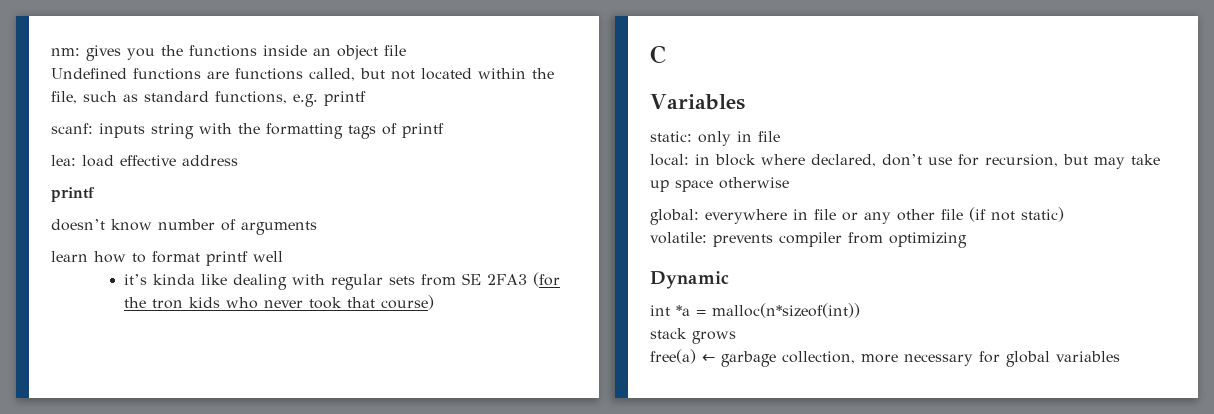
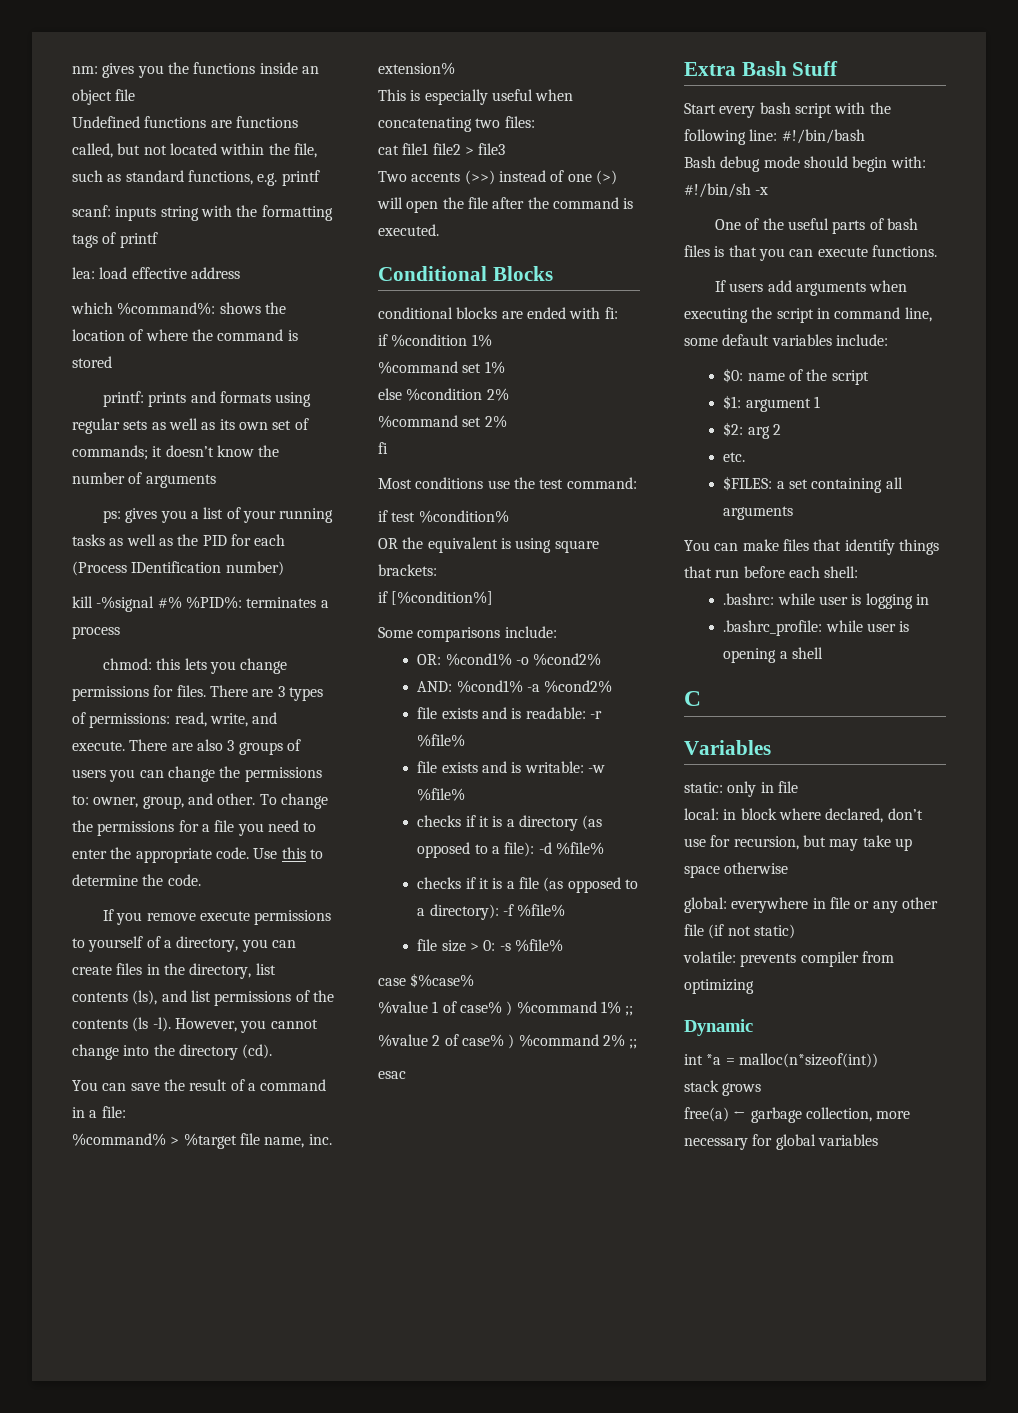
[51,187,95,202] printf // -> [71,302,286,315] [72,329,298,341] [72,356,112,368] [102,391,312,407] [72,418,309,434] [72,445,163,460] which %command%: shows the location of where the command is stored // printf: prints and formats using regular sets as well as its own set of commands; it
(152, 225) none -> [258,445,280,457] the
[51,251,283,266] [124,272,561,290] [124,295,435,310] learn how to format printf well // it’s kinda like dealing with regular sets from SE 2FA3 (for the tron kids who never took that course) -> [102,507,334,523] [72,534,286,546] [72,561,284,576] [72,596,329,612] [72,626,120,639] [102,658,288,674] [72,685,323,701] [72,712,278,728] [72,739,301,755] [72,766,322,782] [72,793,328,809] [72,820,317,836] [72,847,323,863] [72,874,201,886] [102,909,332,925] [72,936,296,952] [72,963,276,979] [72,990,334,1006] [72,1017,318,1033] [72,1044,273,1060] [72,1079,327,1091] [72,1106,126,1118] [72,1133,332,1149] [378,62,455,75] [378,89,574,105] [378,116,535,132] [378,143,506,155] [378,170,617,185] [377,197,634,213] [378,224,439,236] [378,266,553,281] [378,307,618,319] [378,334,492,347] [378,361,505,374] [378,388,509,401] [378,415,507,428] [378,442,388,454] [378,477,637,489] [378,510,509,523] [378,537,599,553] [378,564,437,576] [378,591,494,605] [378,626,557,642] [417,653,602,666] [417,680,613,693] [417,707,603,719] [417,734,466,747] [417,761,606,773] [417,788,466,801] [417,815,603,831] [417,842,605,858] [417,877,638,893] [417,904,566,920] [417,939,564,952] [378,973,475,988] [378,1001,634,1016] [378,1034,638,1049] [378,1071,406,1079] [684,61,839,76] [684,102,891,118] [684,129,865,145] [684,156,926,172] [684,183,769,198] [714,218,918,234] [684,245,937,261] [714,280,908,296] [684,307,932,323] [684,334,888,346] [723,368,869,385] [723,395,821,412] [723,422,782,439] [723,452,746,462] [723,476,903,493] [723,506,794,520] [684,539,939,555] [684,566,859,578] [723,593,930,609] [723,620,910,636] [723,647,824,663] ps: gives you a list of your running tasks as well as the PID for each (Process IDentification number) // kill -%signal #% %PID%: terminates a process // chmod: this lets you change permissions for files. There are 3 types of permissions: read, write, and execute. There are also 3 groups of users you can change the permissions to: owner, group, and other. To change the permissions for a file you need to enter the appropriate code. Use this to determine the code. // If you remove execute permissions to yourself of a directory, you can create files in the directory, list contents (ls), and list permissions of the contents (ls -l). However, you cannot change into the directory (cd). // You can save the result of a command in a file: // %command% > %target file name, inc. extension% // This is especially useful when concatenating two files: // cat file1 file2 > file3 // Two accents (>>) instead of one (>) will open the file after the command is executed. // Conditional Blocks // conditional blocks are ended with fi: // if %condition 1% // %command set 1% // else %condition 2% // %command set 2% // fi // Most conditions use the test command: // if test %condition% // OR the equivalent is using square brackets: // if [%condition%] // Some comparisons include: // OR: %cond1% -o %cond2% // AND: %cond1% -a %cond2% // file exists and is readable: -r %file% // file exists and is writable: -w %file% // checks if it is a directory (as opposed to a file): -d %file% // checks if it is a file (as opposed to a directory): -f %file% // file size > 0: -s %file% // case $%case% // %value 1 of case% ) %command 1% ;; // %value 2 of case% ) %command 2% ;; // esac // Extra Bash Stuff // Start every bash script with the following line: #!/bin/bash // Bash debug mode should begin with: #!/bin/sh -x // One of the useful parts of bash files is that you can execute functions. // If users add arguments when executing the script in command line, some default variables include: // $0: name of the script // $1: argument 1 // $2: arg 2 // etc. // $FILES: a set containing all arguments // You can make files that identify things that run before each shell: // .bashrc: while user is logging in // .bashrc_profile: while user is opening a shell

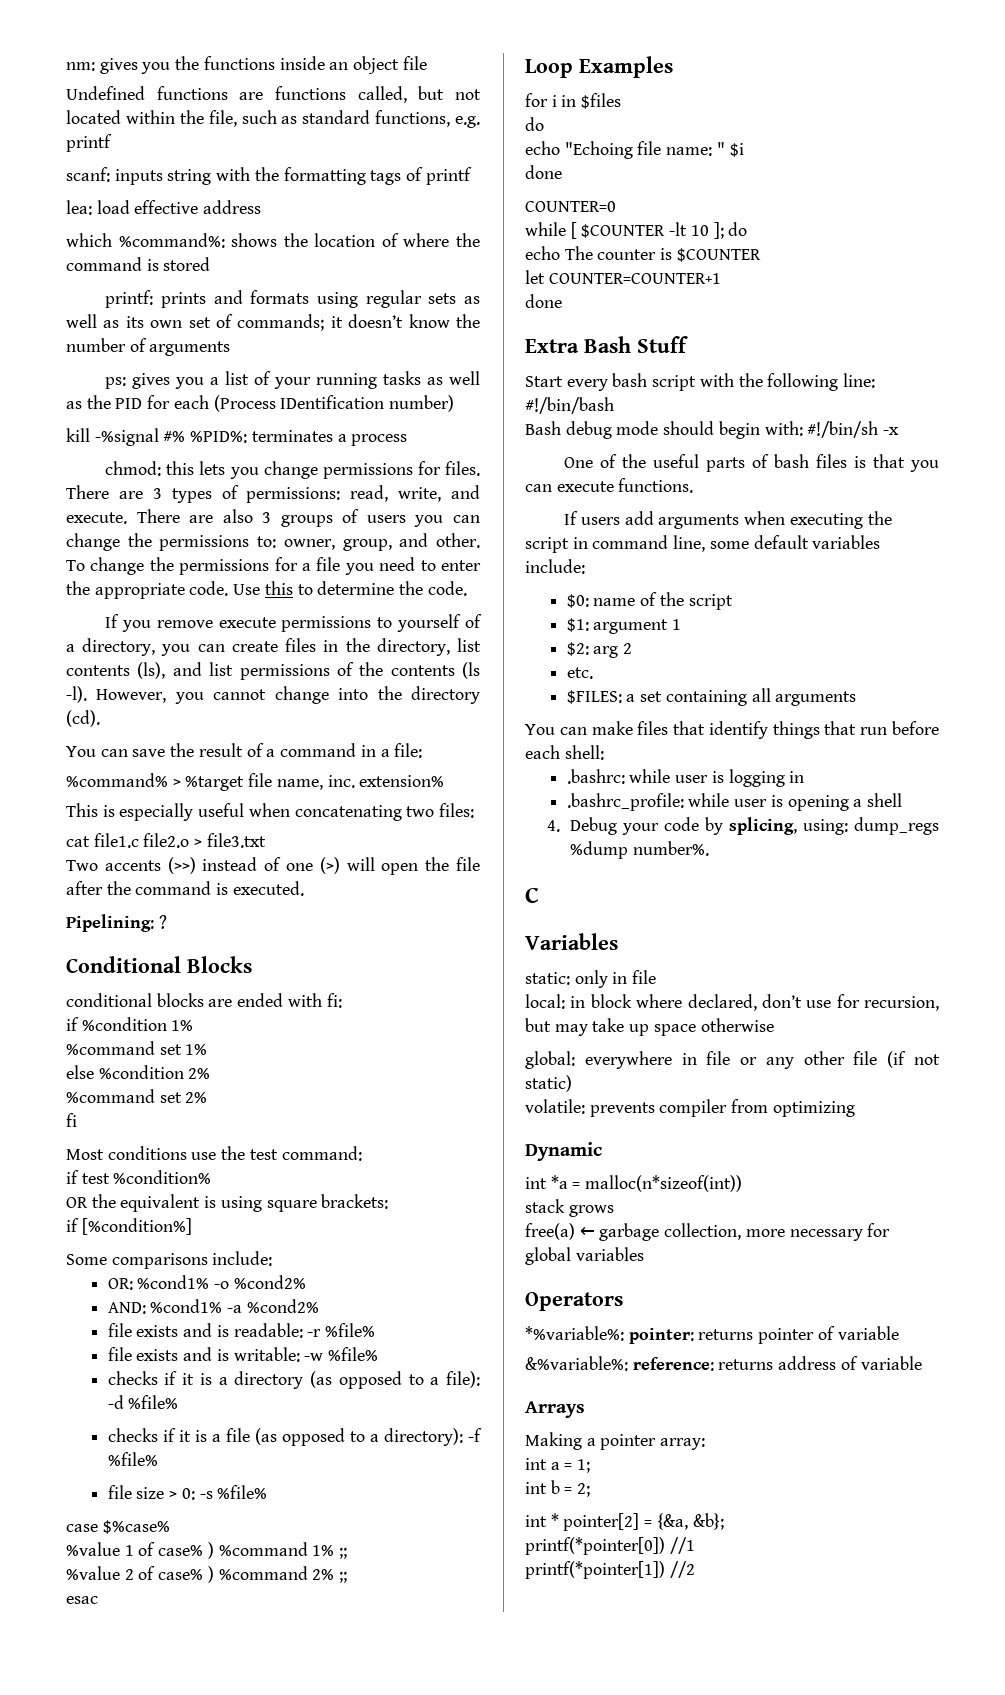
[402,143,506,155] file1 file2 > file3 -> [93,833,266,848] file1.c file2.o > file3.txt
(439, 230) none -> [66,914,167,932] // Pipelining: ?
(406, 1075) none -> [525,56,673,78] [525,93,622,109] [525,117,544,131] [525,141,744,159] [525,165,562,179] [525,201,616,212] [525,222,748,239] [525,246,761,262] [525,270,721,284] [525,294,562,308] // Loop Examples // for i in $files // do // echo "Echoing file name: " $i // done // COUNTER=0 // while [ $COUNTER -lt 10 ]; do // echo The counter is $COUNTER // let COUNTER=COUNTER+1 // done
(824, 653) none -> [547,817,939,835] [569,841,709,859] // 4. Debug your code by splicing, using: dump_regs %dump number%.
(878, 1140) none -> [525,1292,623,1311] [525,1326,899,1344] [525,1356,922,1371] [525,1401,585,1418] [525,1432,706,1450] [525,1458,591,1473] [525,1480,591,1497] [525,1513,724,1531] [525,1537,695,1555] [525,1561,695,1579] // Operators // *%variable%: pointer: returns pointer of variable // &%variable%: reference: returns address of variable // Arrays // Making a pointer array: // int a = 1; // int b = 2; // int * pointer[2] = {&a, &b}; // printf(*pointer[0]) //1 // printf(*pointer[1]) //2

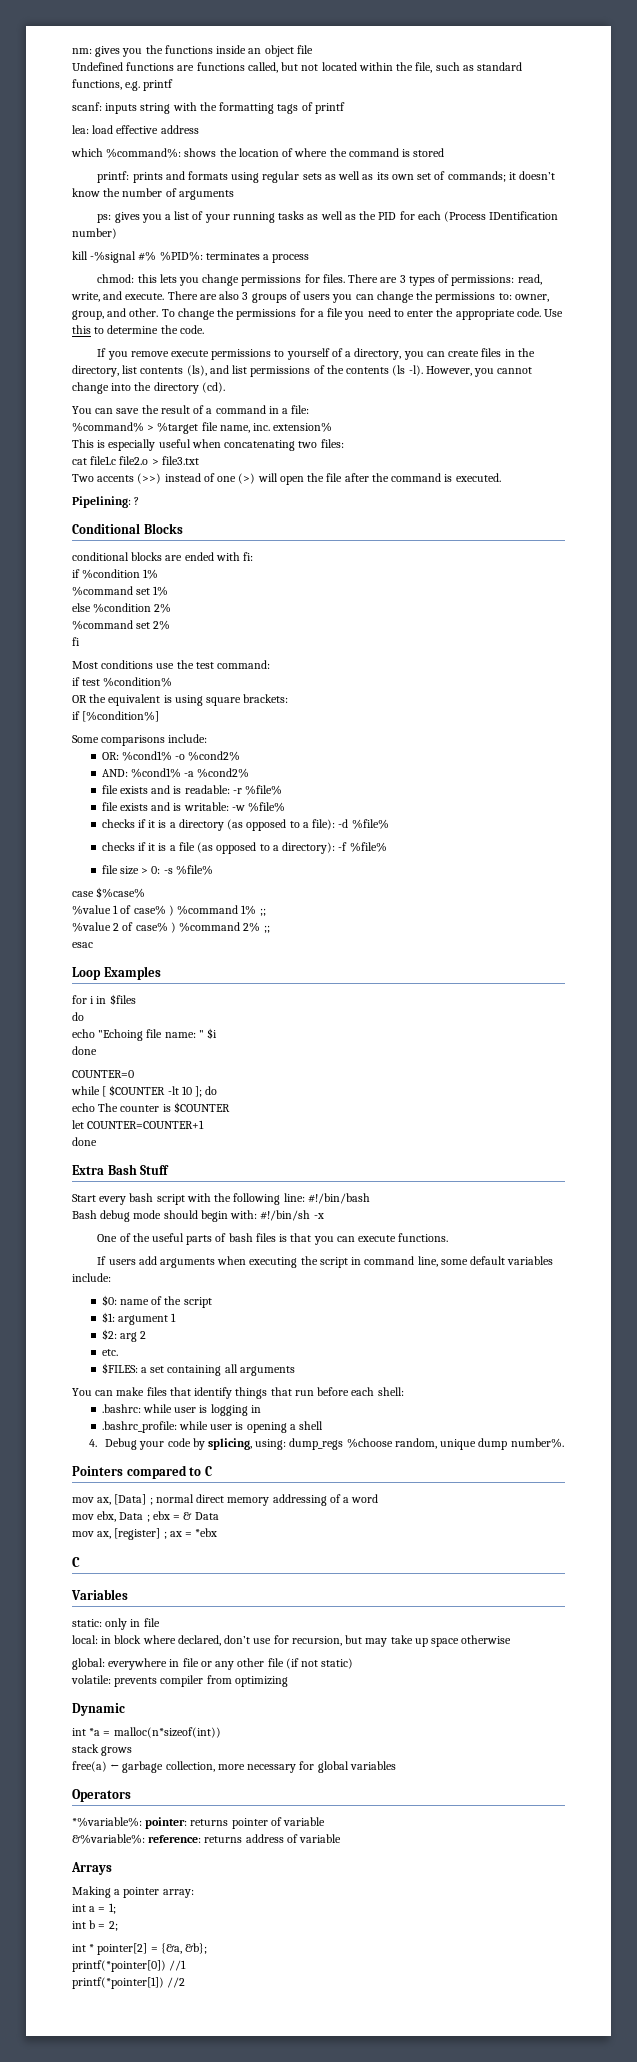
[569,841,709,859] %dump number%. -> [346,1438,564,1450] [72,1465,212,1479] [72,1494,379,1506] [72,1511,219,1522] [72,1528,218,1540] %choose random, unique dump number%. // Pointers compared to C // mov ax, [Data] ; normal direct memory addressing of a word // mov ebx, Data ; ebx = & Data // mov ax, [register] ; ax = *ebx

